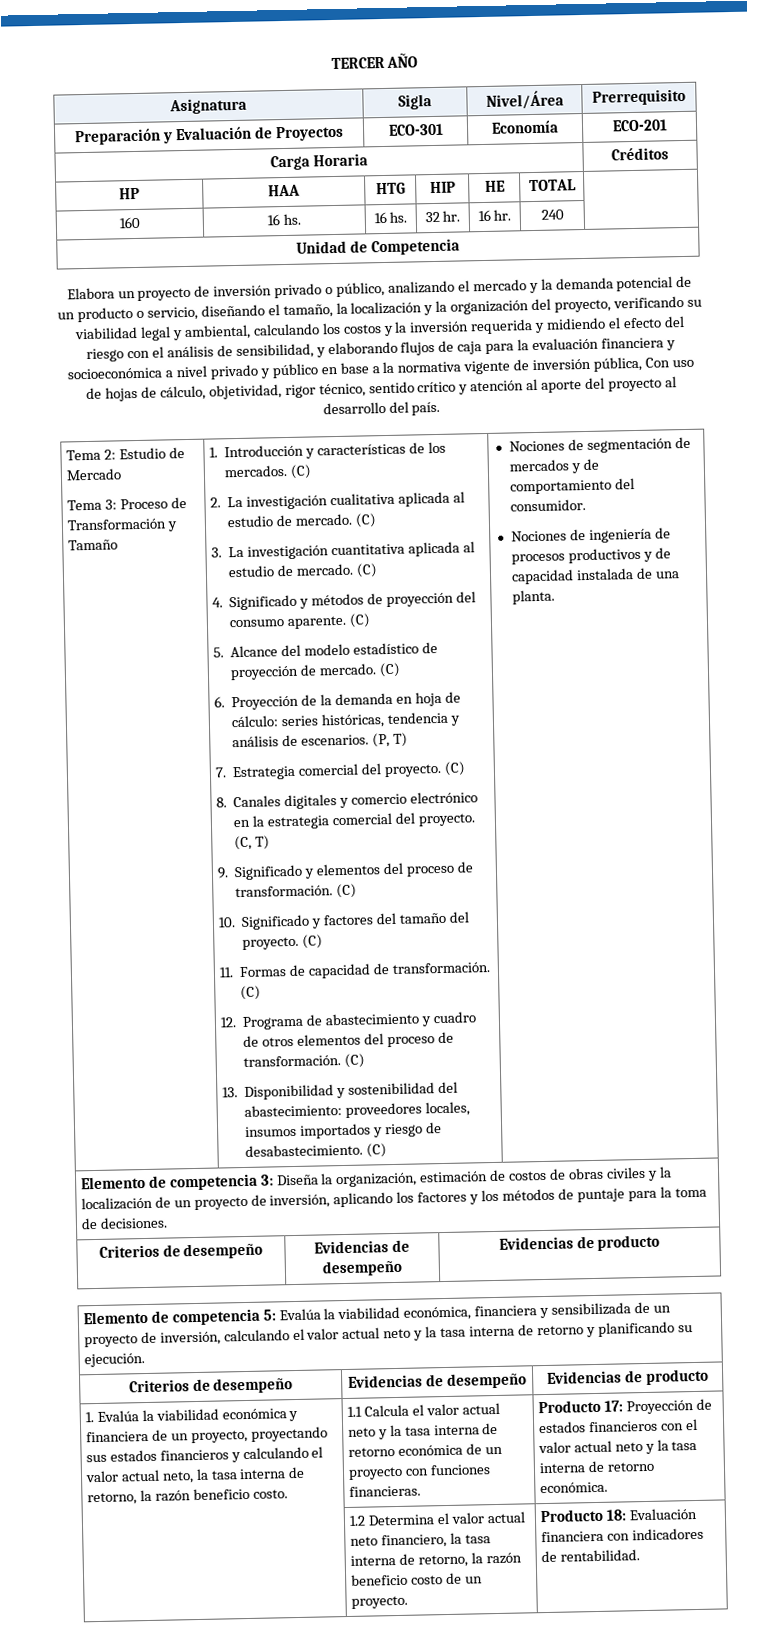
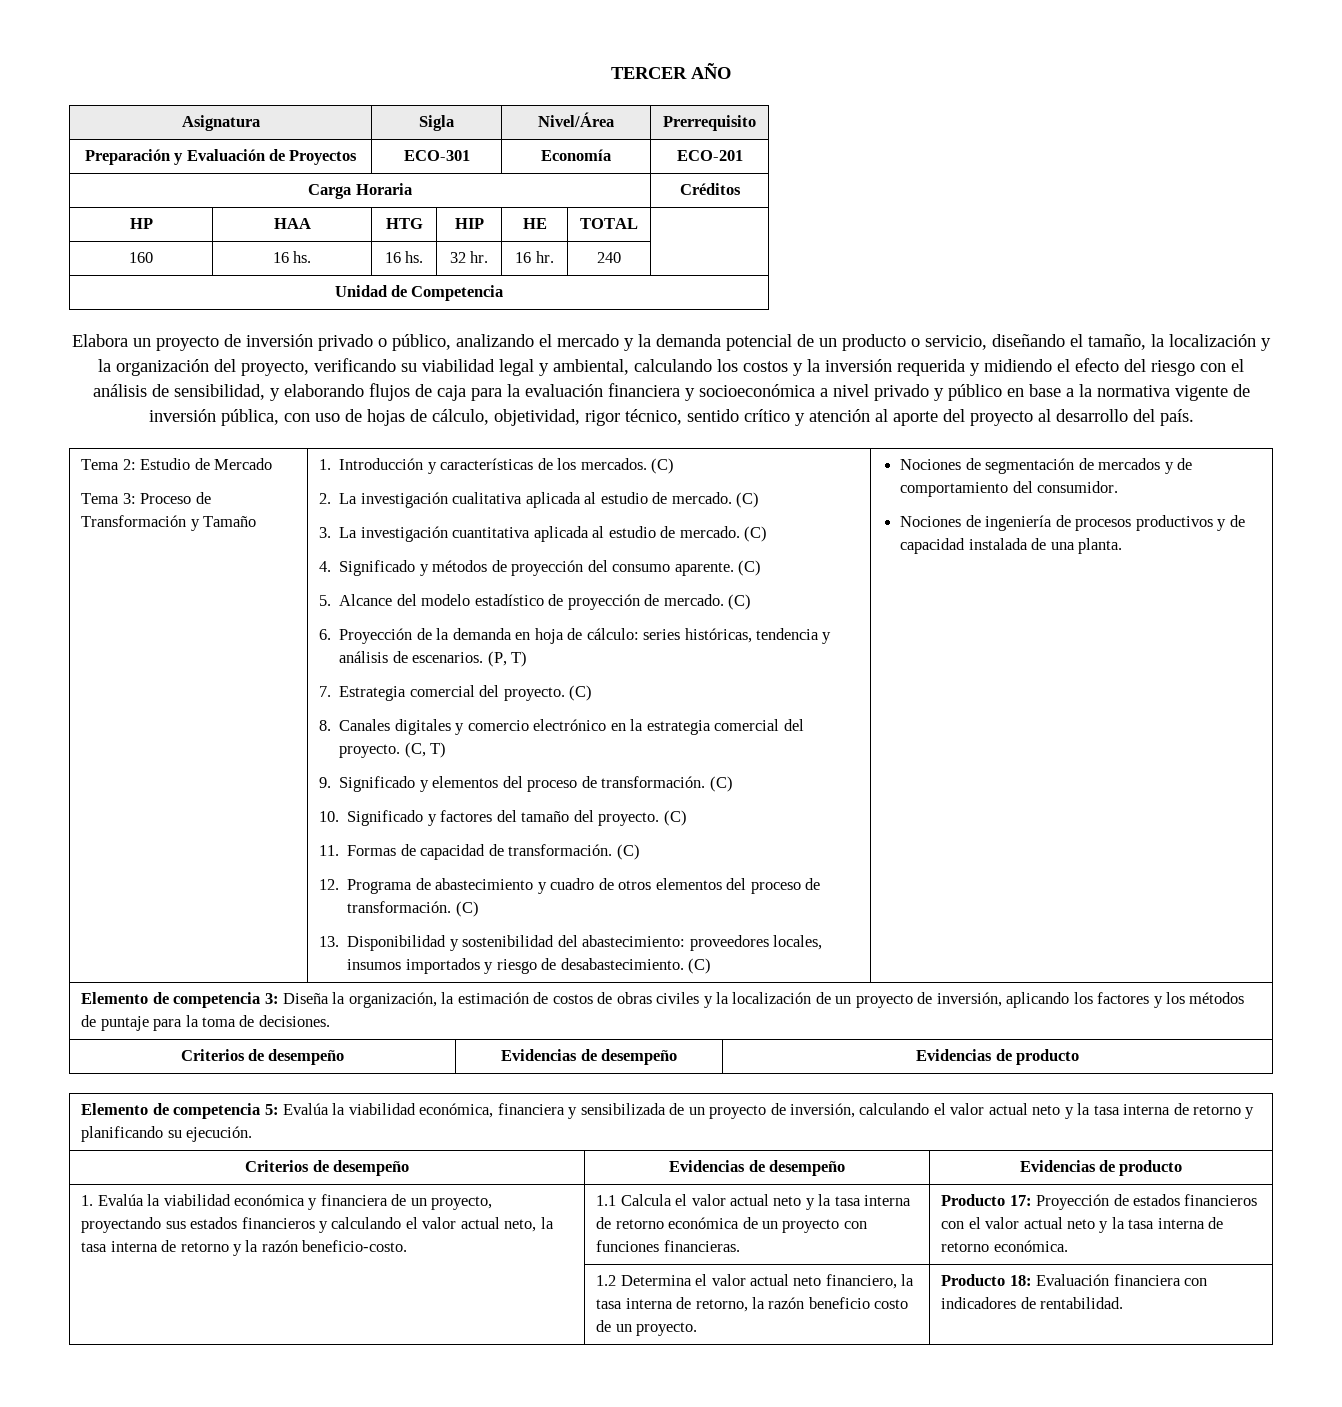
[644,357,670,368] Con -> [283,413,310,422] con
(418, 1180) none -> [441,992,455,1004] la
[86,1487,288,1506] retorno, la razón beneficio costo. -> [180,1240,408,1256] retorno y la razón beneficio-costo.

